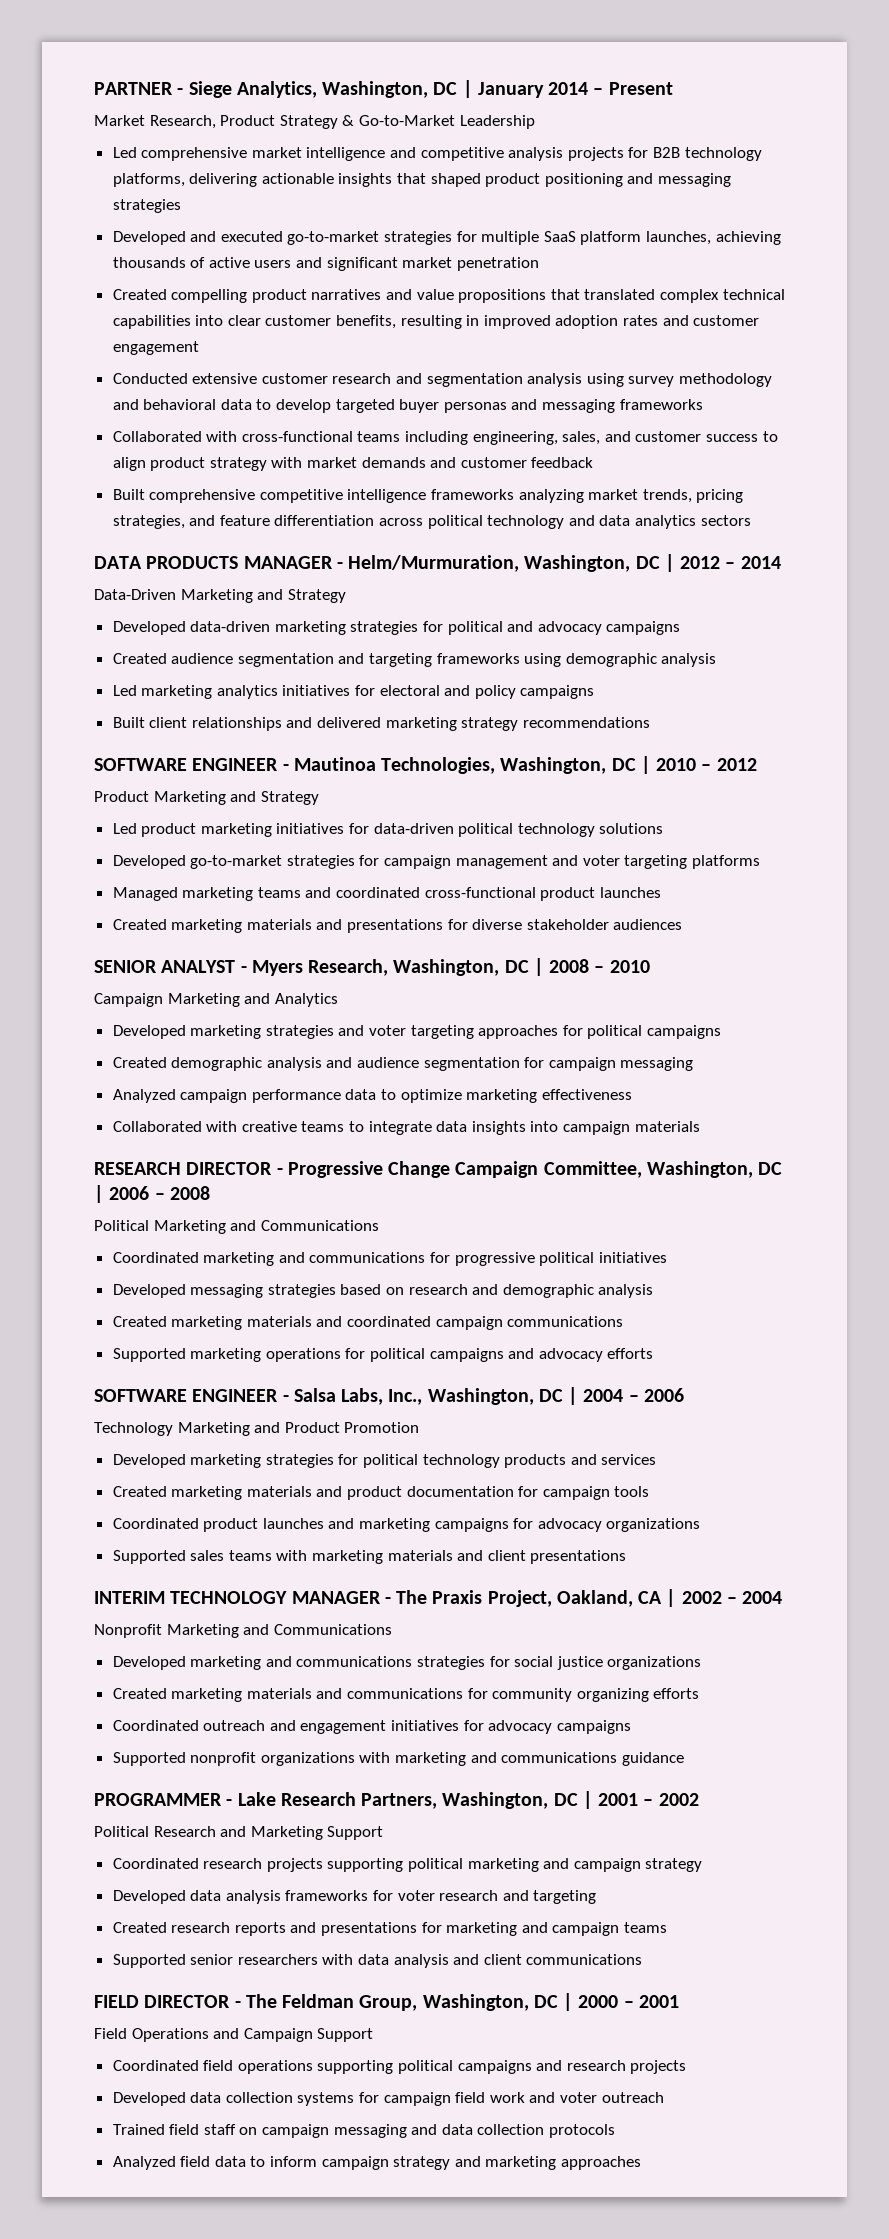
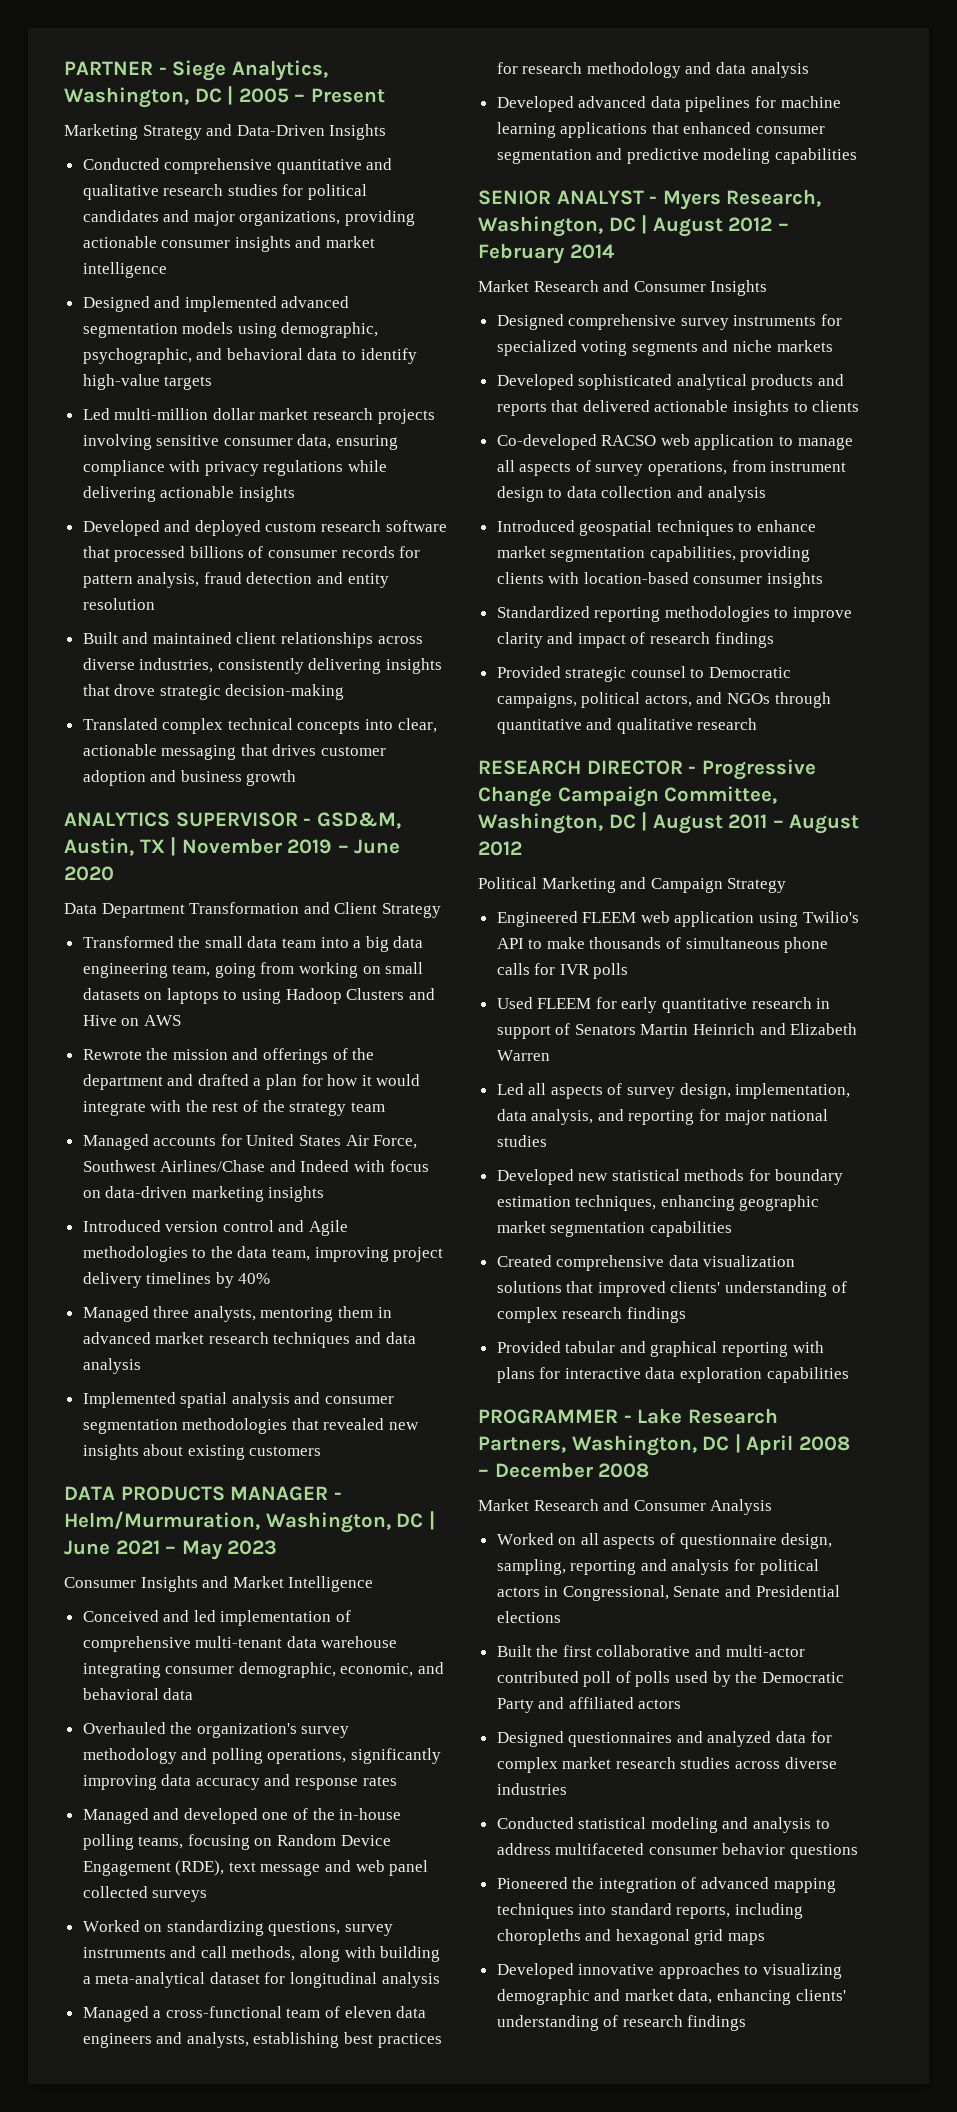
[477,82,589,98] January 2014 -> [238,88,289,103] 2005
[94,115,535,129] [112,147,762,161] [112,173,732,187] [112,199,181,213] [112,231,781,245] [112,257,539,271] [112,289,785,303] [112,315,760,329] [112,341,199,355] [112,373,773,387] [112,399,703,413] [112,431,778,445] [112,457,594,471] [112,489,744,503] [112,515,751,529] Market Research, Product Strategy & Go-to-Market Leadership // Led comprehensive market intelligence and competitive analysis projects for B2B technology platforms, delivering actionable insights that shaped product positioning and messaging strategies // Developed and executed go-to-market strategies for multiple SaaS platform launches, achieving thousands of active users and significant market penetration // Created compelling product narratives and value propositions that translated complex technical capabilities into clear customer benefits, resulting in improved adoption rates and customer engagement // Conducted extensive customer research and segmentation analysis using survey methodology and behavioral data to develop targeted buyer personas and messaging frameworks // Collaborated with cross-functional teams including engineering, sales, and customer success to align product strategy with market demands and customer feedback // Built comprehensive competitive intelligence frameworks analyzing market trends, pricing strategies, and feature differentiation across political technology and data analytics sectors -> [64,124,387,140] [82,158,393,174] [82,184,368,200] [82,210,416,226] [82,236,376,252] [82,262,167,278] [82,296,350,312] [82,322,379,338] [82,348,417,364] [82,374,213,390] [82,408,435,424] [82,434,399,450] [82,460,388,476] [82,486,295,502] [82,520,447,536] [82,546,421,562] [82,572,389,588] [82,598,155,610] [82,632,423,648] [82,658,443,674] [82,684,345,700] [82,718,437,734] [82,744,387,760] [82,770,297,786] [64,812,401,829] [64,837,401,856] [64,866,114,881] [64,902,441,918] [82,936,424,952] [82,962,424,978] [82,988,435,1004] [82,1015,181,1026] [82,1048,375,1064] [82,1074,421,1090] [82,1100,385,1116] [82,1134,418,1150] [82,1160,429,1172] [82,1186,325,1202] [82,1220,349,1236] [82,1246,444,1262] [82,1272,271,1288] [82,1306,392,1322] [82,1332,416,1348] [82,1358,141,1374] [82,1392,395,1408] [82,1418,420,1434] [82,1444,322,1460] Marketing Strategy and Data-Driven Insights // Conducted comprehensive quantitative and qualitative research studies for political candidates and major organizations, providing actionable consumer insights and market intelligence // Designed and implemented advanced segmentation models using demographic, psychographic, and behavioral data to identify high-value targets // Led multi-million dollar market research projects involving sensitive consumer data, ensuring compliance with privacy regulations while delivering actionable insights // Developed and deployed custom research software that processed billions of consumer records for pattern analysis, fraud detection and entity resolution // Built and maintained client relationships across diverse industries, consistently delivering insights that drove strategic decision-making // Translated complex technical concepts into clear, actionable messaging that drives customer adoption and business growth // ANALYTICS SUPERVISOR - GSD&M, Austin, TX | November 2019 – June 2020 // Data Department Transformation and Client Strategy // Transformed the small data team into a big data engineering team, going from working on small datasets on laptops to using Hadoop Clusters and Hive on AWS // Rewrote the mission and offerings of the department and drafted a plan for how it would integrate with the rest of the strategy team // Managed accounts for United States Air Force, Southwest Airlines/Chase and Indeed with focus on data-driven marketing insights // Introduced version control and Agile methodologies to the data team, improving project delivery timelines by 40% // Managed three analysts, mentoring them in advanced market research techniques and data analysis // Implemented spatial analysis and consumer segmentation methodologies that revealed new insights about existing customers
[680,556,781,569] [94,589,346,603] [112,621,681,635] [112,653,717,667] [112,685,595,699] [112,717,650,731] [94,756,757,774] [94,791,319,805] [112,823,664,837] [112,855,761,869] [112,887,661,901] [112,919,683,933] 2012 – 2014 // Data-Driven Marketing and Strategy // Developed data-driven marketing strategies for political and advocacy campaigns // Created audience segmentation and targeting frameworks using demographic analysis // Led marketing analytics initiatives for electoral and policy campaigns // Built client relationships and delivered marketing strategy recommendations // SOFTWARE ENGINEER - Mautinoa Technologies, Washington, DC | 2010 – 2012 // Product Marketing and Strategy // Led product marketing initiatives for data-driven political technology solutions // Developed go-to-market strategies for campaign management and voter targeting platforms // Managed marketing teams and coordinated cross-functional product launches // Created marketing materials and presentations for diverse stakeholder audiences -> [64,1540,278,1560] [64,1576,374,1592] [82,1610,352,1626] [82,1636,398,1652] [82,1662,445,1678] [82,1688,194,1700] [82,1722,350,1738] [82,1748,442,1764] [82,1774,397,1790] [82,1808,402,1824] [82,1834,391,1850] [82,1860,429,1876] [82,1886,208,1902] [82,1920,394,1936] [82,1946,441,1962] [82,1972,440,1988] [82,2006,427,2022] [82,2032,442,2048] [496,62,809,78] [496,96,841,112] [496,122,826,138] [496,148,858,164] June 2021 – May 2023 // Consumer Insights and Market Intelligence // Conceived and led implementation of comprehensive multi-tenant data warehouse integrating consumer demographic, economic, and behavioral data // Overhauled the organization's survey methodology and polling operations, significantly improving data accuracy and response rates // Managed and developed one of the in-house polling teams, focusing on Random Device Engagement (RDE), text message and web panel collected surveys // Worked on standardizing questions, survey instruments and call methods, along with building a meta-analytical dataset for longitudinal analysis // Managed a cross-functional team of eleven data engineers and analysts, establishing best practices for research methodology and data analysis // Developed advanced data pipelines for machine learning applications that enhanced consumer segmentation and predictive modeling capabilities
[549,959,650,973] [94,993,338,1007] [112,1025,722,1039] [112,1057,694,1071] [112,1089,632,1103] [112,1121,700,1135] 2008 – 2010 // Campaign Marketing and Analytics // Developed marketing strategies and voter targeting approaches for political campaigns // Created demographic analysis and audience segmentation for campaign messaging // Analyzed campaign performance data to optimize marketing effectiveness // Collaborated with creative teams to integrate data insights into campaign materials -> [652,217,789,237] [478,243,614,264] [478,280,768,296] [496,314,843,330] [496,340,833,356] [496,374,845,390] [496,400,860,416] [496,434,853,450] [496,460,847,476] [496,486,766,502] [496,520,817,536] [496,546,811,562] [496,572,824,588] [496,606,853,622] [496,632,774,648] [496,666,792,682] [496,692,831,708] [496,718,758,734] August 2012 – February 2014 // Market Research and Consumer Insights // Designed comprehensive survey instruments for specialized voting segments and niche markets // Developed sophisticated analytical products and reports that delivered actionable insights to clients // Co-developed RACSO web application to manage all aspects of survey operations, from instrument design to data collection and analysis // Introduced geospatial techniques to enhance market segmentation capabilities, providing clients with location-based consumer insights // Standardized reporting methodologies to improve clarity and impact of research findings // Provided strategic counsel to Democratic campaigns, political actors, and NGOs through quantitative and qualitative research
[109,1186,210,1200] [94,1220,379,1234] [112,1252,667,1266] [112,1284,654,1298] [112,1316,624,1330] [112,1348,654,1362] [94,1387,684,1405] [94,1422,420,1436] [112,1454,657,1468] [112,1486,650,1500] [112,1518,701,1532] [112,1550,627,1564] [94,1589,783,1607] [94,1624,392,1638] [112,1656,702,1670] [112,1688,700,1702] [112,1720,631,1734] [112,1752,684,1766] 2006 – 2008 // Political Marketing and Communications // Coordinated marketing and communications for progressive political initiatives // Developed messaging strategies based on research and demographic analysis // Created marketing materials and coordinated campaign communications // Supported marketing operations for political campaigns and advocacy efforts // SOFTWARE ENGINEER - Salsa Labs, Inc., Washington, DC | 2004 – 2006 // Technology Marketing and Product Promotion // Developed marketing strategies for political technology products and services // Created marketing materials and product documentation for campaign tools // Coordinated product launches and marketing campaigns for advocacy organizations // Supported sales teams with marketing materials and client presentations // INTERIM TECHNOLOGY MANAGER - The Praxis Project, Oakland, CA | 2002 – 2004 // Nonprofit Marketing and Communications // Developed marketing and communications strategies for social justice organizations // Created marketing materials and communications for community organizing efforts // Coordinated outreach and engagement initiatives for advocacy campaigns // Supported nonprofit organizations with marketing and communications guidance -> [652,814,860,834] [478,841,522,856] [478,877,787,893] [496,911,859,927] [496,937,829,953] [496,963,629,979] [496,997,831,1013] [496,1023,858,1039] [496,1050,550,1061] [496,1083,851,1099] [496,1109,829,1125] [496,1135,547,1147] [496,1169,843,1185] [496,1195,820,1211] [496,1221,732,1237] [496,1255,796,1271] [496,1281,847,1297] [496,1307,686,1323] [496,1341,824,1357] [496,1367,849,1383] August 2011 – August 2012 // Political Marketing and Campaign Strategy // Engineered FLEEM web application using Twilio's API to make thousands of simultaneous phone calls for IVR polls // Used FLEEM for early quantitative research in support of Senators Martin Heinrich and Elizabeth Warren // Led all aspects of survey design, implementation, data analysis, and reporting for major national studies // Developed new statistical methods for boundary estimation techniques, enhancing geographic market segmentation capabilities // Created comprehensive data visualization solutions that improved clients' understanding of complex research findings // Provided tabular and graphical reporting with plans for interactive data exploration capabilities
[598,1793,699,1806] [94,1826,384,1840] [112,1858,703,1872] [112,1890,597,1904] [112,1922,668,1936] [112,1954,643,1968] [94,1993,679,2011] [94,2028,374,2042] [112,2060,687,2074] [112,2092,664,2106] [112,2124,616,2138] [112,2156,642,2170] 2001 – 2002 // Political Research and Marketing Support // Coordinated research projects supporting political marketing and campaign strategy // Developed data analysis frameworks for voter research and targeting // Created research reports and presentations for marketing and campaign teams // Supported senior researchers with data analysis and client communications // FIELD DIRECTOR - The Feldman Group, Washington, DC | 2000 – 2001 // Field Operations and Campaign Support // Coordinated field operations supporting political campaigns and research projects // Developed data collection systems for campaign field work and voter outreach // Trained field staff on campaign messaging and data collection protocols // Analyzed field data to inform campaign strategy and marketing approaches -> [746,1435,850,1455] [478,1462,650,1478] [478,1499,773,1515] [496,1533,833,1549] [496,1559,819,1575] [496,1585,840,1601] [496,1611,561,1623] [496,1645,805,1657] [496,1671,844,1687] [496,1697,682,1713] [496,1731,832,1747] [496,1757,837,1773] [496,1783,567,1795] [496,1817,830,1833] [496,1843,859,1859] [496,1877,836,1893] [496,1903,804,1919] [496,1929,766,1945] [496,1963,843,1979] [496,1989,846,2005] [496,2015,747,2031] April 2008 – December 2008 // Market Research and Consumer Analysis // Worked on all aspects of questionnaire design, sampling, reporting and analysis for political actors in Congressional, Senate and Presidential elections // Built the first collaborative and multi-actor contributed poll of polls used by the Democratic Party and affiliated actors // Designed questionnaires and analyzed data for complex market research studies across diverse industries // Conducted statistical modeling and analysis to address multifaceted consumer behavior questions // Pioneered the integration of advanced mapping techniques into standard reports, including choropleths and hexagonal grid maps // Developed innovative approaches to visualizing demographic and market data, enhancing clients' understanding of research findings

